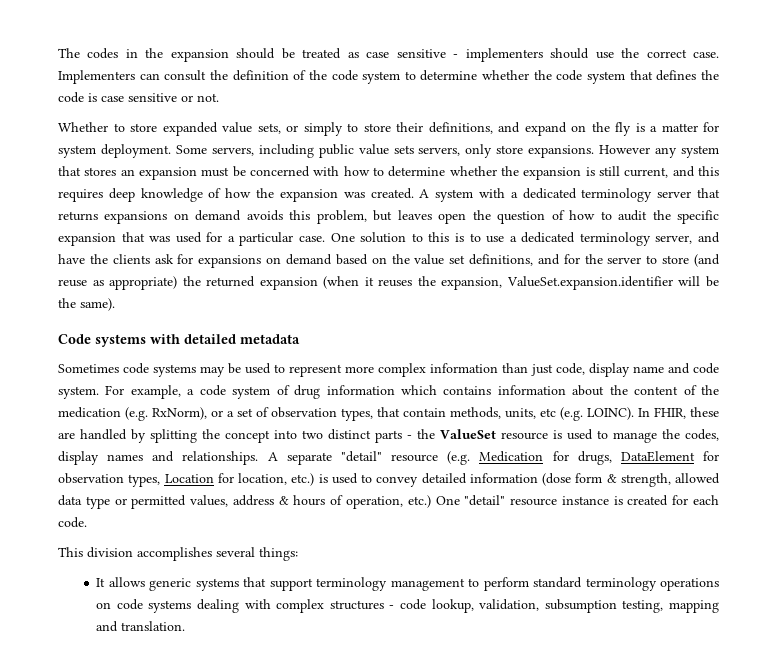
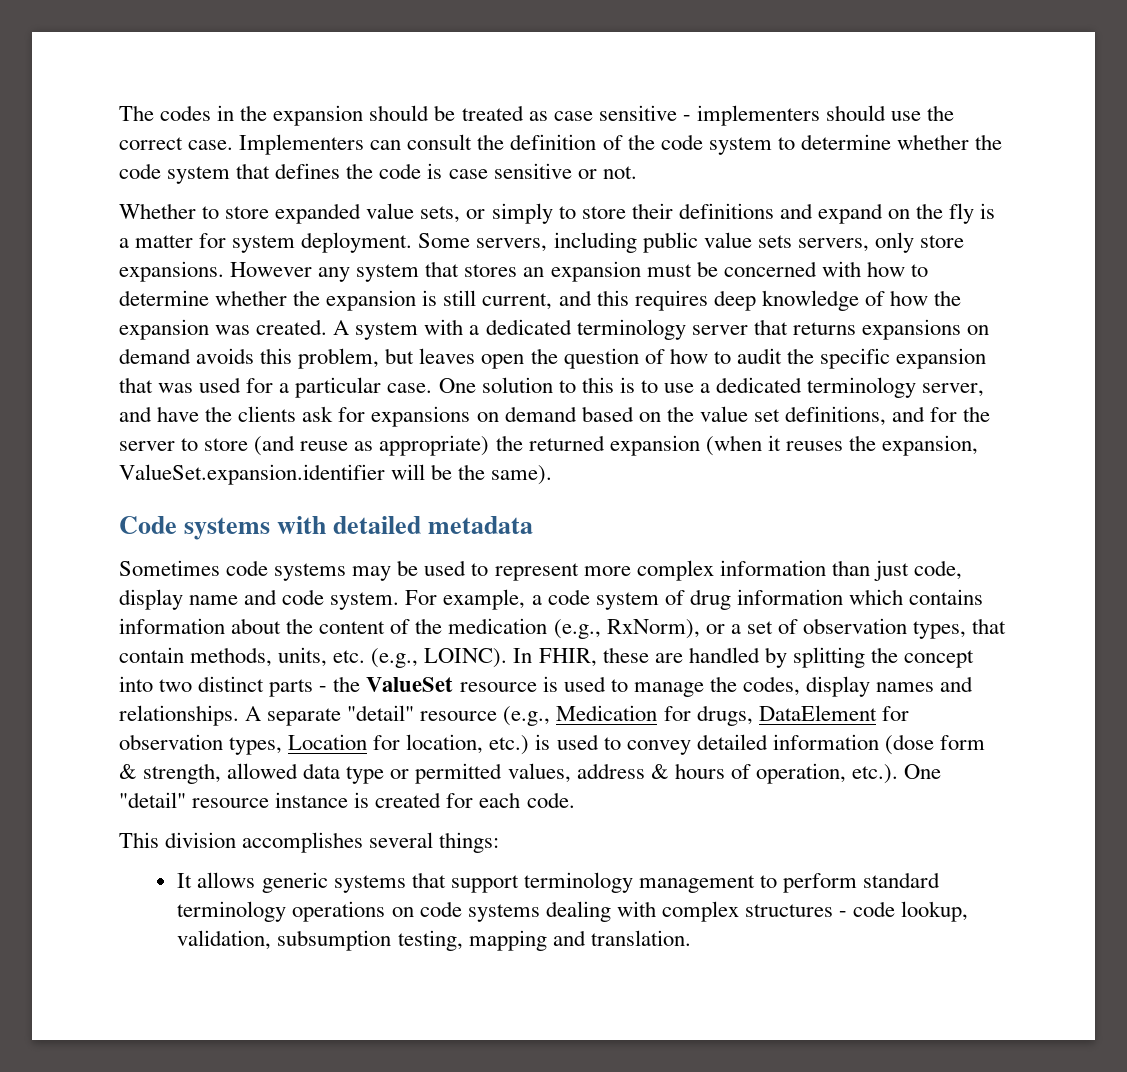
[428,122,493,134] definitions, -> [678,203,774,219] definitions
[125,407,148,421] (e.g. -> [553,619,601,639] (e.g.,
[540,407,583,421] etc (e.g. -> [333,648,419,668] etc. (e.g.,
[447,451,471,465] (e.g. -> [503,706,551,726] (e.g.,
[407,495,431,508] etc.) -> [851,764,898,784] etc.).

